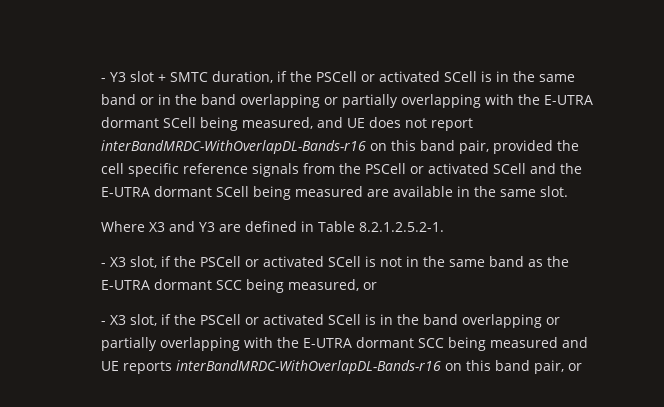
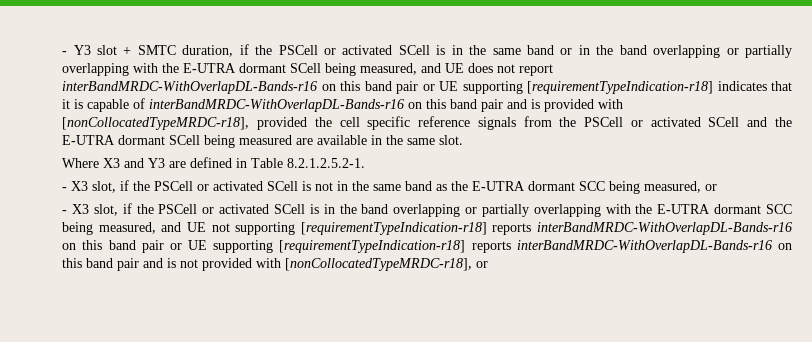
[459,140,490,154] pair, -> [396,81,793,94] [62,98,624,112] [62,117,250,130] pair or UE supporting [requirementTypeIndication-r18] indicates that it is capable of interBandMRDC-WithOverlapDL-Bands-r16 on this band pair and is provided with [nonCollocatedTypeMRDC-r18],
[490,337,589,348] [101,360,565,374] measured and UE reports interBandMRDC-WithOverlapDL-Bands-r16 on this band pair, -> [98,222,792,235] [62,240,792,253] [62,258,473,271] measured, and UE not supporting [requirementTypeIndication-r18] reports interBandMRDC-WithOverlapDL-Bands-r16 on this band pair or UE supporting [requirementTypeIndication-r18] reports interBandMRDC-WithOverlapDL-Bands-r16 on this band pair and is not provided with [nonCollocatedTypeMRDC-r18],

